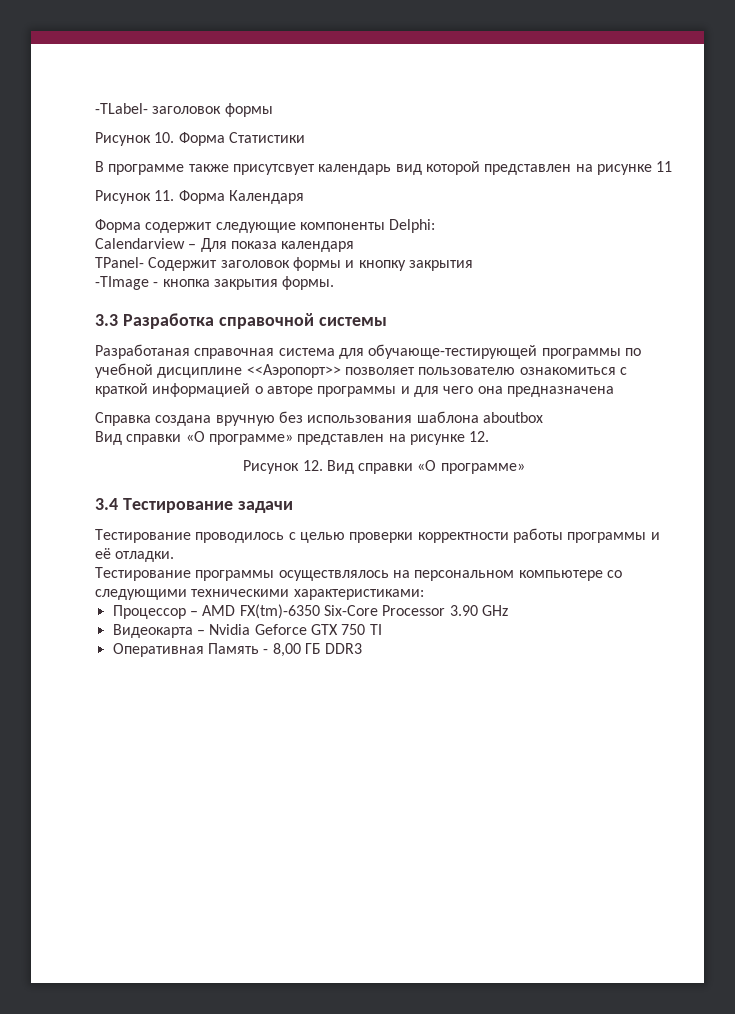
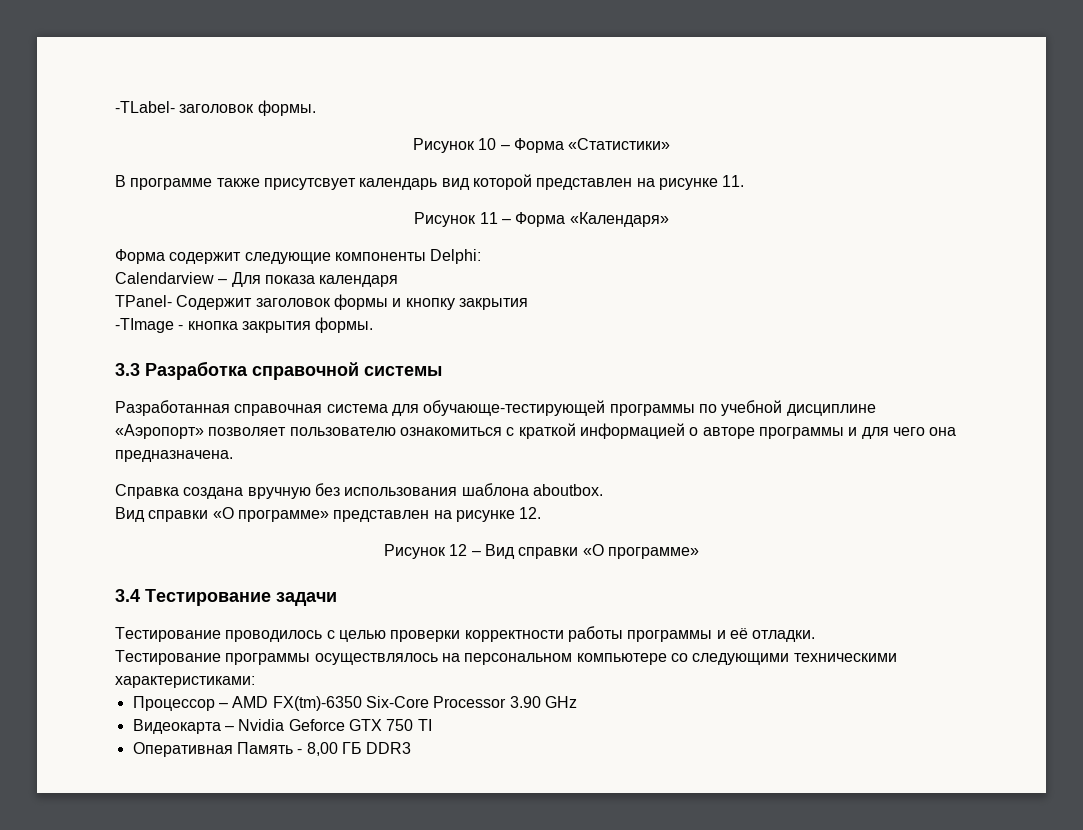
[224,103,273,117] [95,132,305,146] формы // Рисунок 10. Форма Статистики -> [257,100,316,116] [412,138,671,153] формы. // Рисунок 10 – Форма «Статистики»
[656,161,673,172] [95,190,304,204] 11 // Рисунок 11. Форма Календаря -> [722,175,745,187] [414,212,669,227] 11. // Рисунок 11 – Форма «Календаря»
[95,344,190,359] Разработаная -> [115,400,230,416] Разработанная
[246,364,341,378] <<Аэропорт>> -> [115,424,204,439] «Аэропорт»
[506,386,614,397] предназначена -> [115,450,233,462] предназначена.
[482,412,543,423] aboutbox -> [532,484,603,496] aboutbox.
[302,460,323,471] 12. -> [449,544,481,556] 12 –

